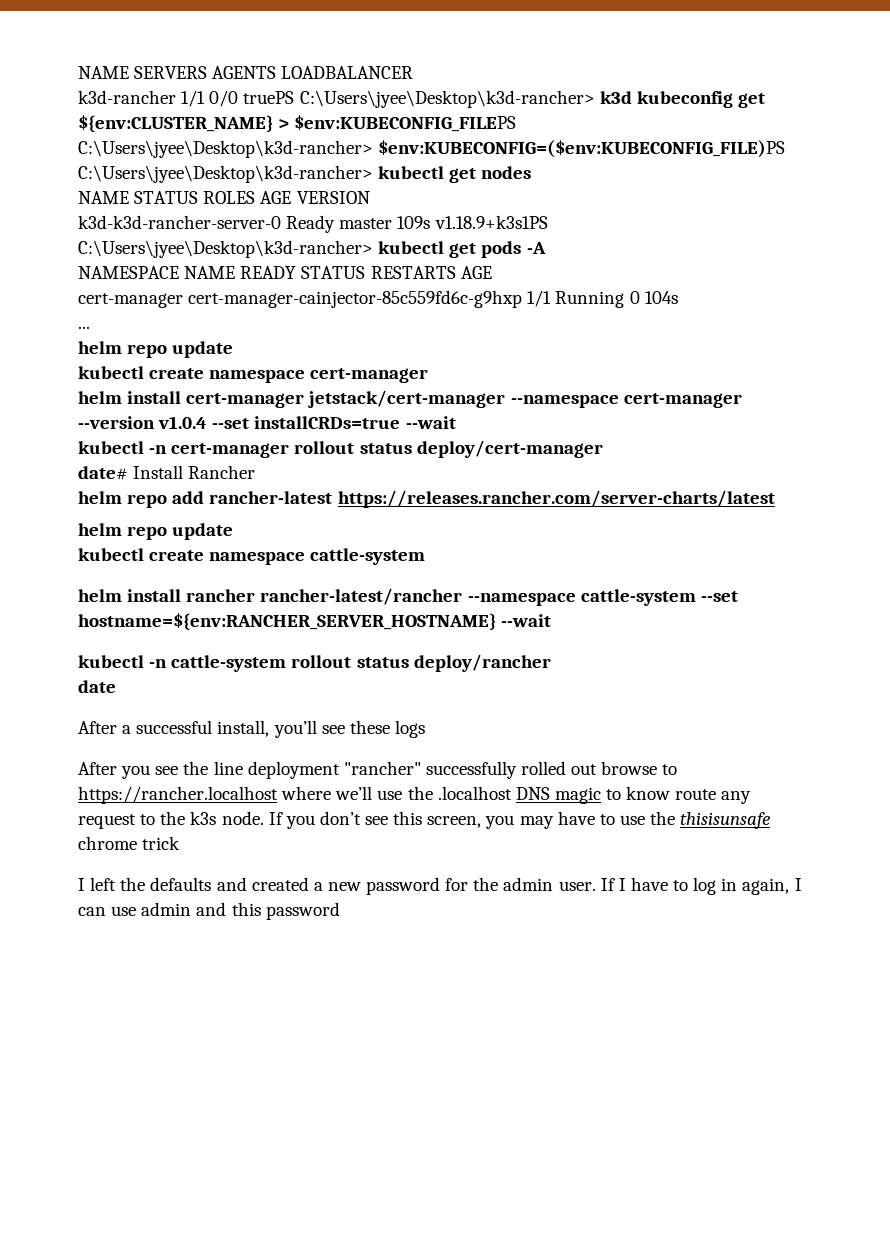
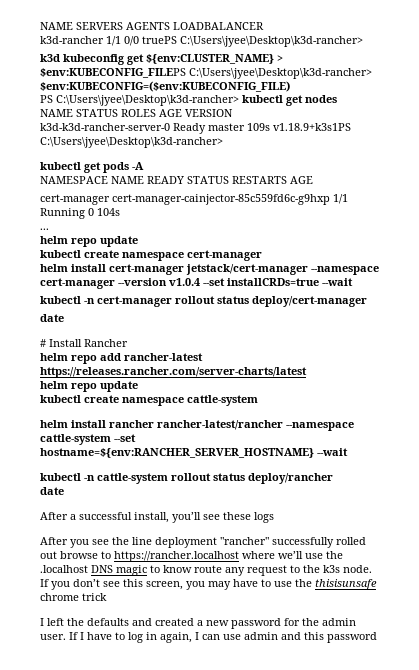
(595, 99) none -> (363, 41) //
[378,140,786,158] $env:KUBECONFIG=($env:KUBECONFIG_FILE)PS -> [40,81,290,92] [40,95,53,103] $env:KUBECONFIG=($env:KUBECONFIG_FILE) // PS
(373, 249) none -> (223, 142) //
[78,466,128,480] date# -> [40,314,64,322] [40,339,46,347] date // #

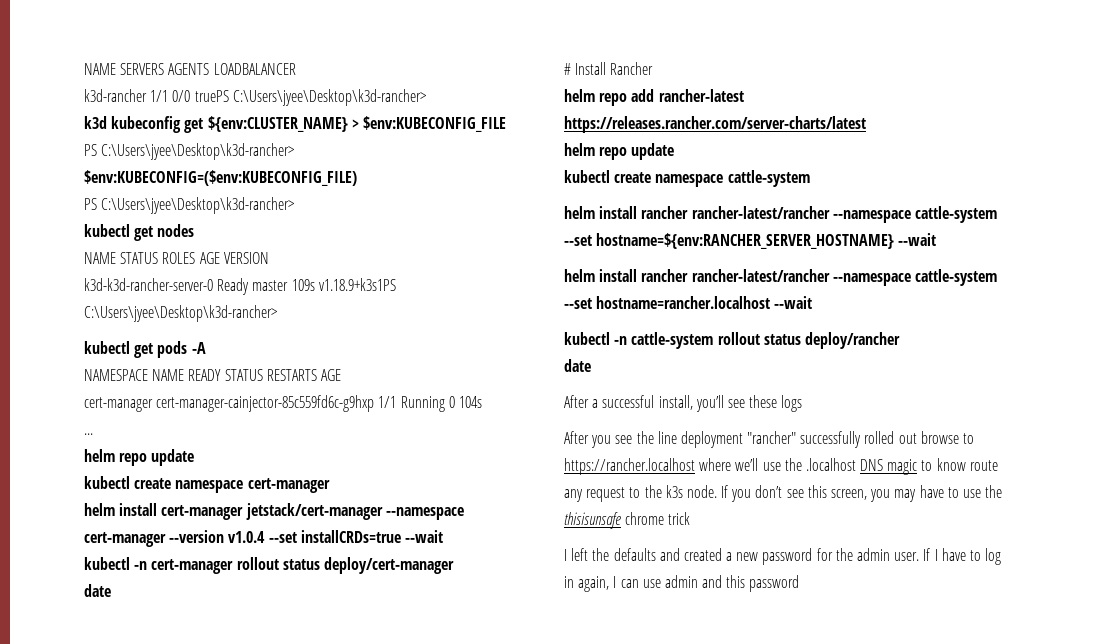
[40,68,186,78] $env:KUBECONFIG_FILEPS -> [362,116,506,132] [84,144,97,156] $env:KUBECONFIG_FILE // PS
(239, 100) none -> (295, 205) //
(348, 452) none -> [564,269,997,286] [564,296,813,309] // helm install rancher rancher-latest/rancher --namespace cattle-system --set hostname=rancher.localhost --wait

